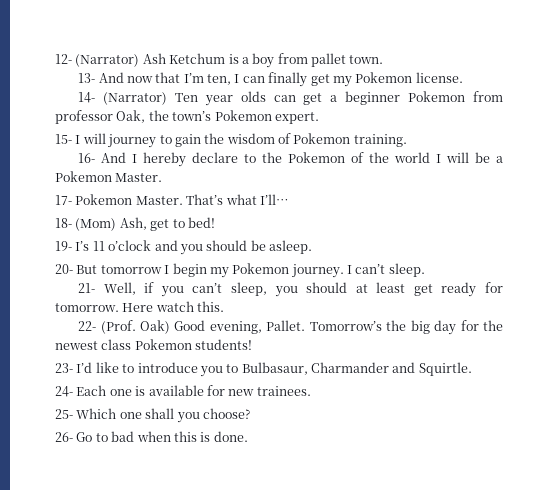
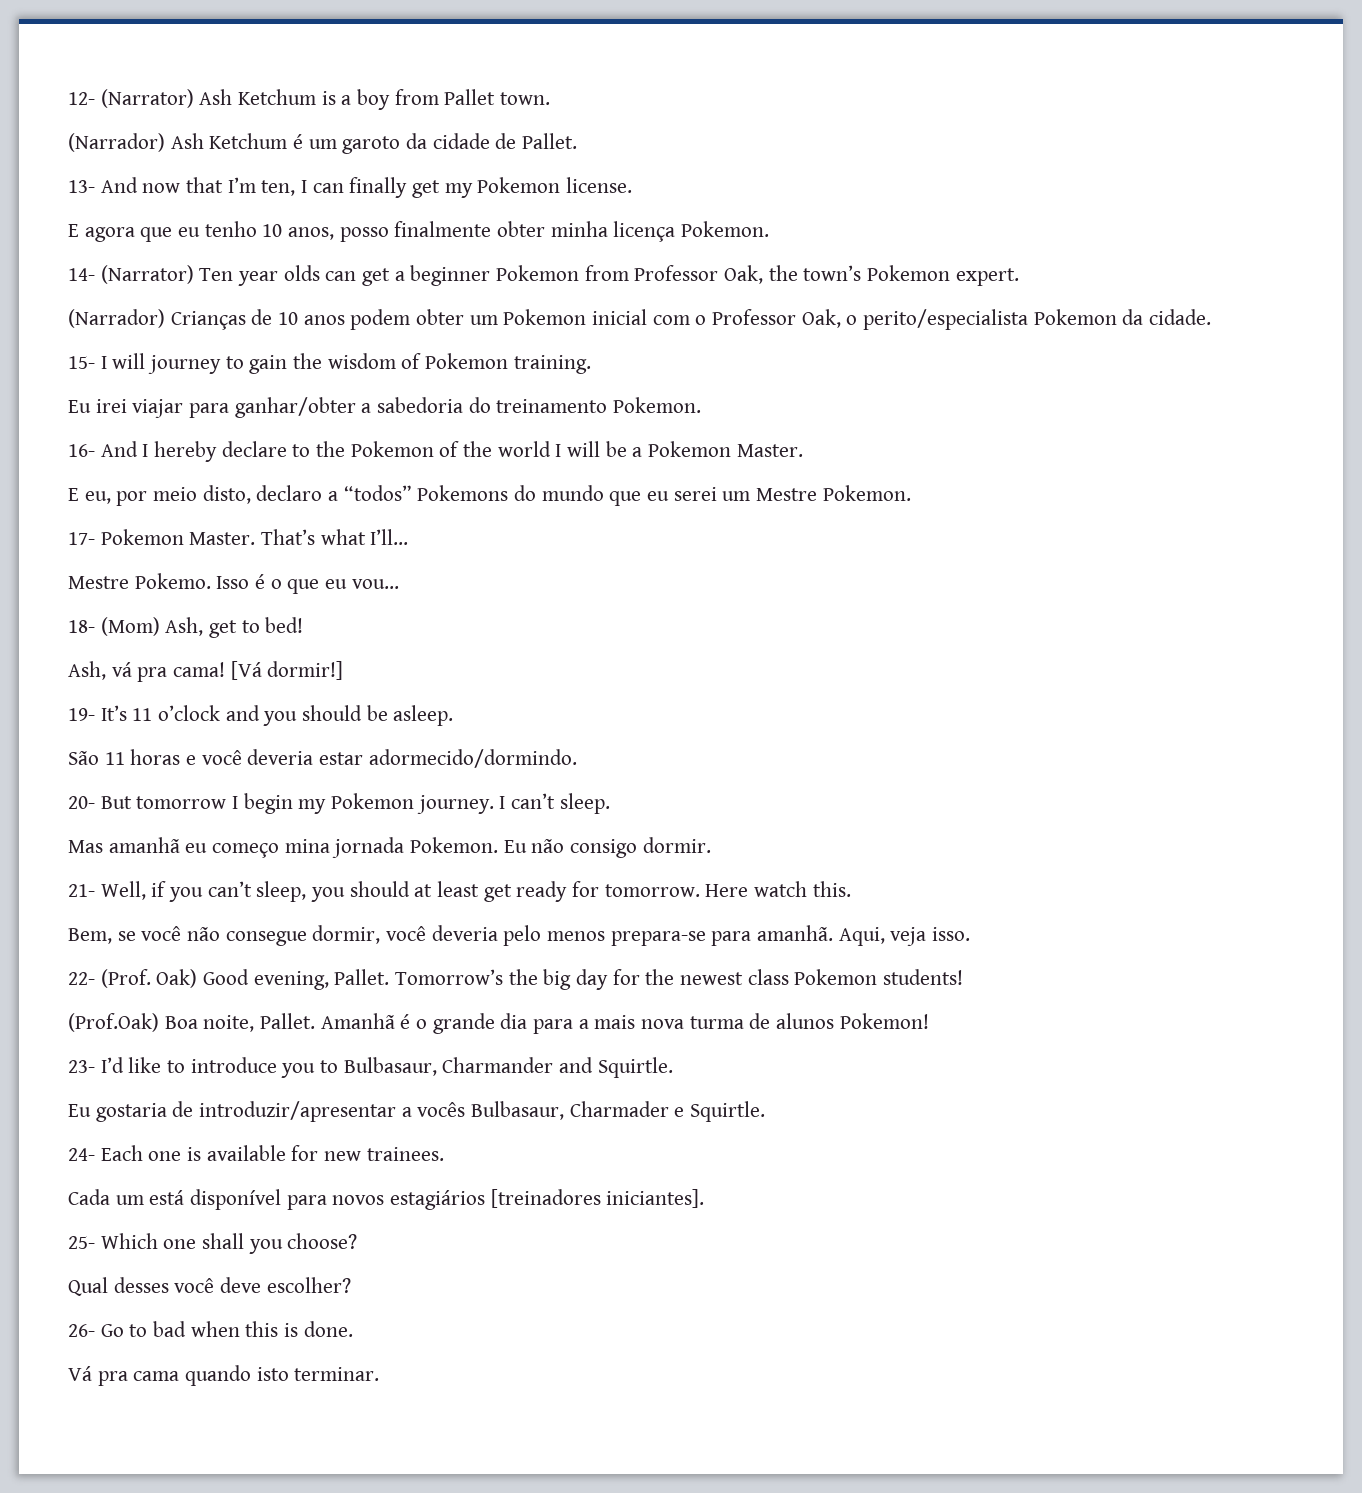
[311,53,346,67] pallet -> [444,89,496,105] Pallet
(384, 59) none -> [68,133,578,154] // (Narrador) Ash Ketchum é um garoto da cidade de Pallet.
(463, 77) none -> [68,221,770,242] // E agora que eu tenho 10 anos, posso finalmente obter minha licença Pokemon.
[55,110,113,124] professor -> [634,265,719,281] Professor
(319, 118) none -> [68,309,1212,330] // (Narrador) Crianças de 10 anos podem obter um Pokemon inicial com o Professor Oak, o perito/especialista Pokemon da cidade.
(407, 140) none -> [68,397,702,418] // Eu irei viajar para ganhar/obter a sabedoria do treinamento Pokemon.
(163, 177) none -> [68,485,911,506] // E eu, por meio disto, declaro a “todos” Pokemons do mundo que eu serei um Mestre Pokemon.
(289, 199) none -> [68,573,399,594] // Mestre Pokemo. Isso é o que eu vou…
(215, 222) none -> [68,661,344,682] // Ash, vá pra cama! [Vá dormir!]
[75,241,90,251] I’s -> [100,705,127,721] It’s
(312, 247) none -> [68,749,577,768] // São 11 horas e você deveria estar adormecido/dormindo.
(425, 270) none -> [68,837,711,858] // Mas amanhã eu começo mina jornada Pokemon. Eu não consigo dormir.
(225, 306) none -> [68,925,971,946] // Bem, se você não consegue dormir, você deveria pelo menos prepara-se para amanhã. Aqui, veja isso.
(253, 344) none -> [68,1013,929,1034] // (Prof.Oak) Boa noite, Pallet. Amanhã é o grande dia para a mais nova turma de alunos Pokemon!
(472, 369) none -> [68,1101,766,1122] // Eu gostaria de introduzir/apresentar a vocês Bulbasaur, Charmader e Squirtle.
(311, 391) none -> [68,1189,705,1210] // Cada um está disponível para novos estagiários [treinadores iniciantes].
(250, 413) none -> [68,1277,351,1296] // Qual desses você deve escolher?
(248, 436) none -> [68,1365,380,1386] // Vá pra cama quando isto terminar.

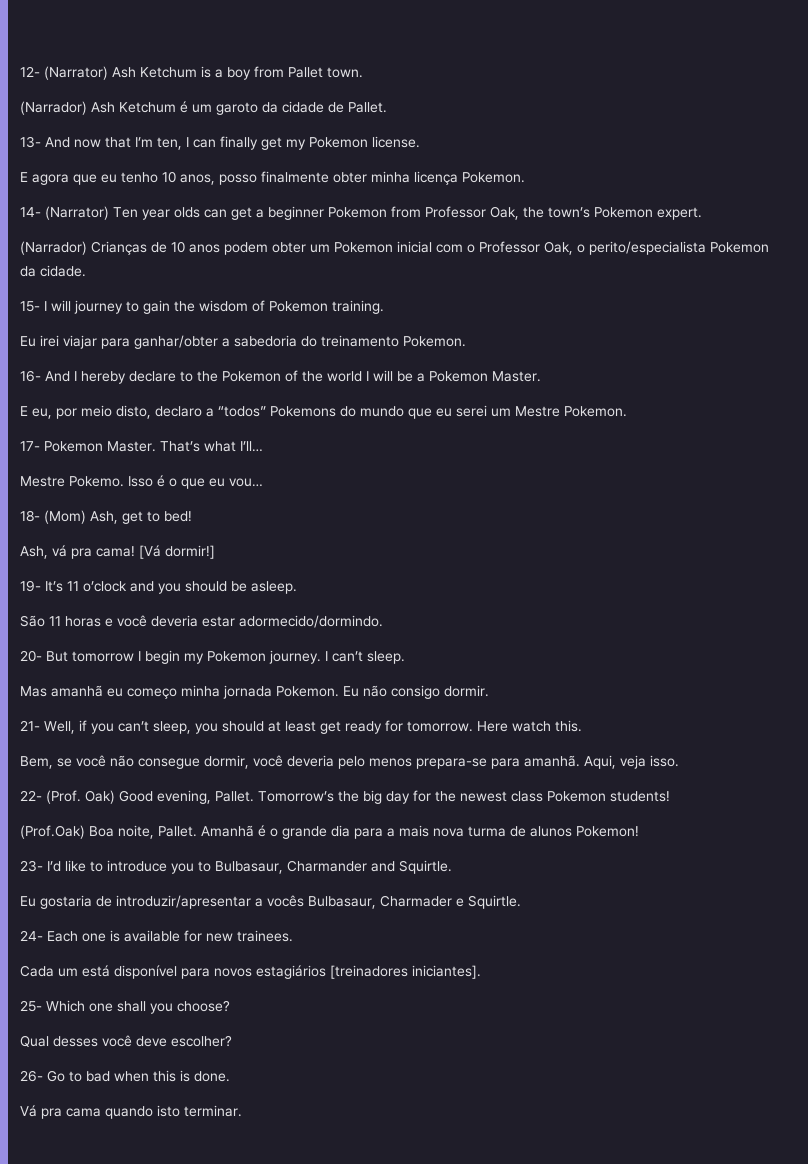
[284,839,330,853] mina -> [181,685,220,697] minha

